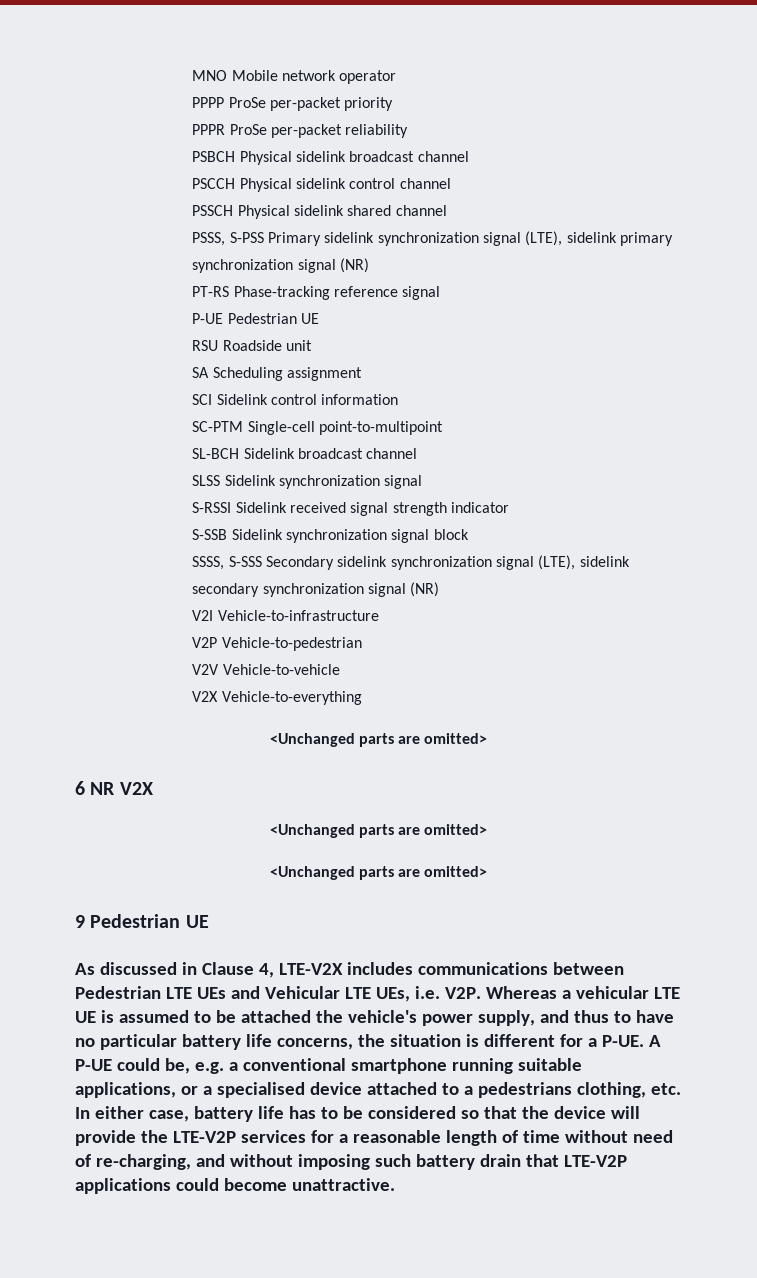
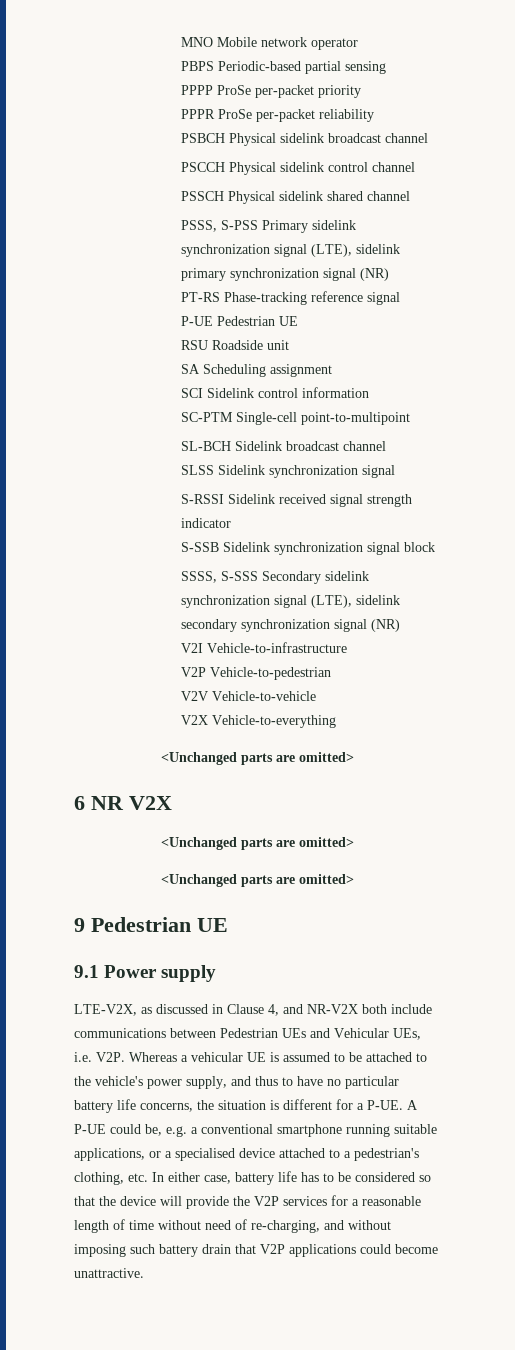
(397, 77) none -> [180,61,386,74] // PBPS Periodic-based partial sensing
[75,962,413,978] As discussed in Clause 4, LTE-V2X includes -> [74,965,217,982] [74,1004,432,1016] 9.1 Power supply // LTE-V2X, as discussed in Clause 4, and NR-V2X both include
[165,987,192,999] LTE -> (278, 1033) none
[344,987,371,999] LTE -> (389, 1033) none
[653,987,680,999] LTE -> (243, 1057) none
(311, 1016) none -> [416,1053,427,1062] to
[477,1082,572,1098] pedestrians -> [354,1148,419,1161] pedestrian's
[172,1131,236,1143] LTE-V2P -> [254,1196,279,1206] V2P
[563,1155,627,1167] LTE-V2P -> [260,1244,285,1254] V2P

